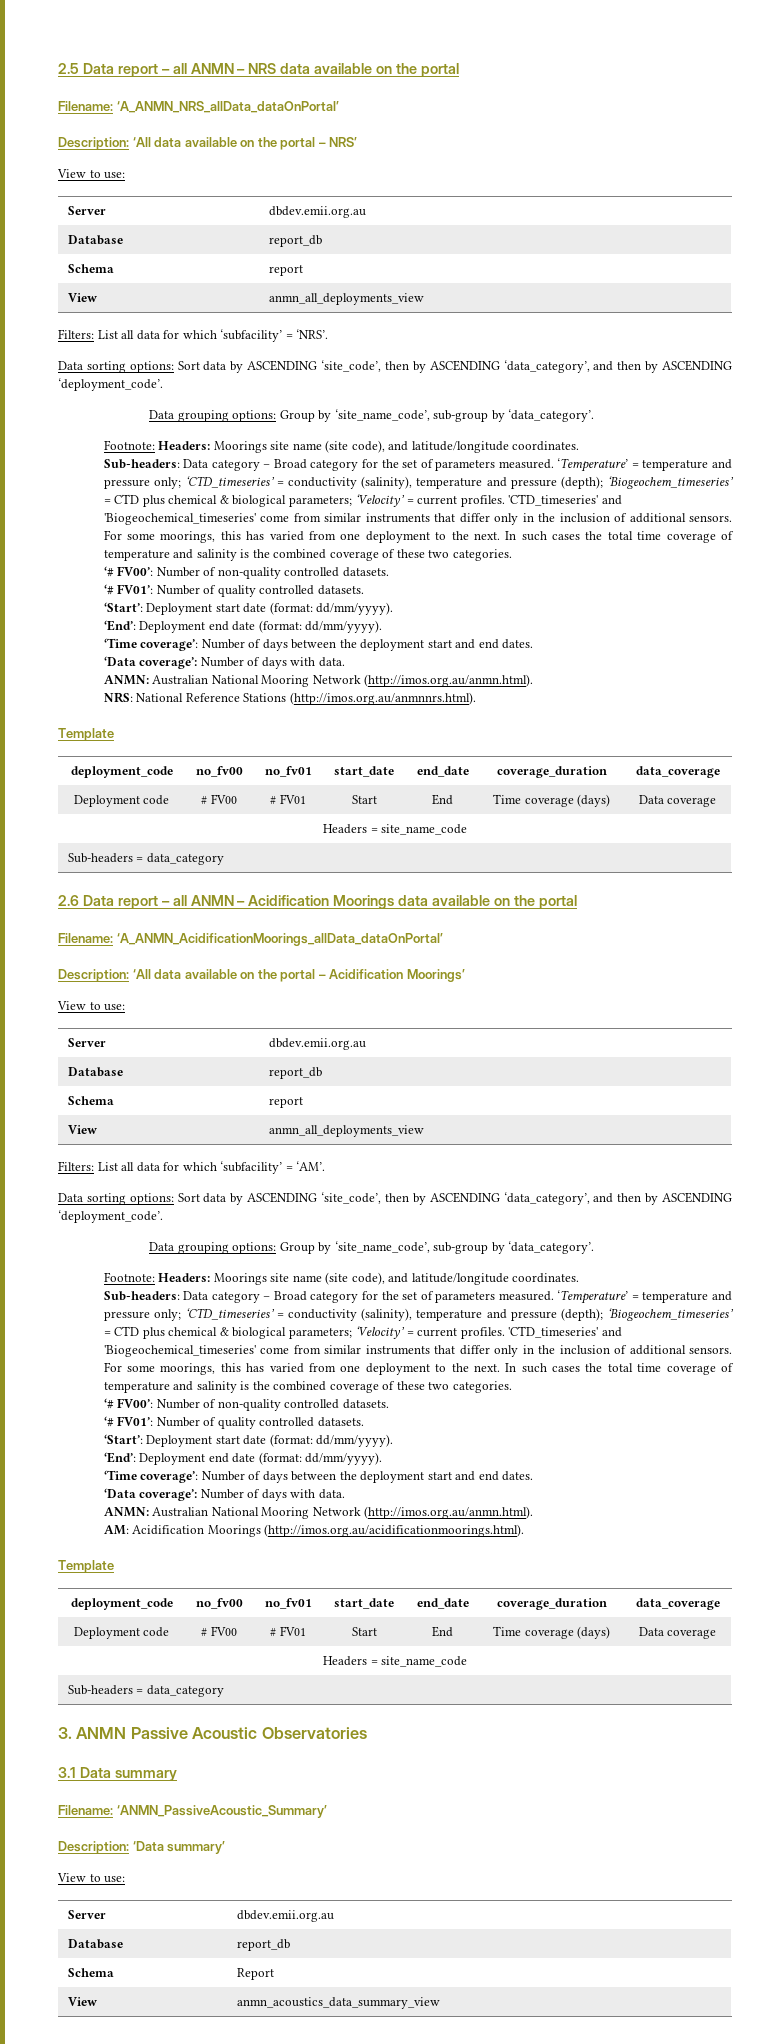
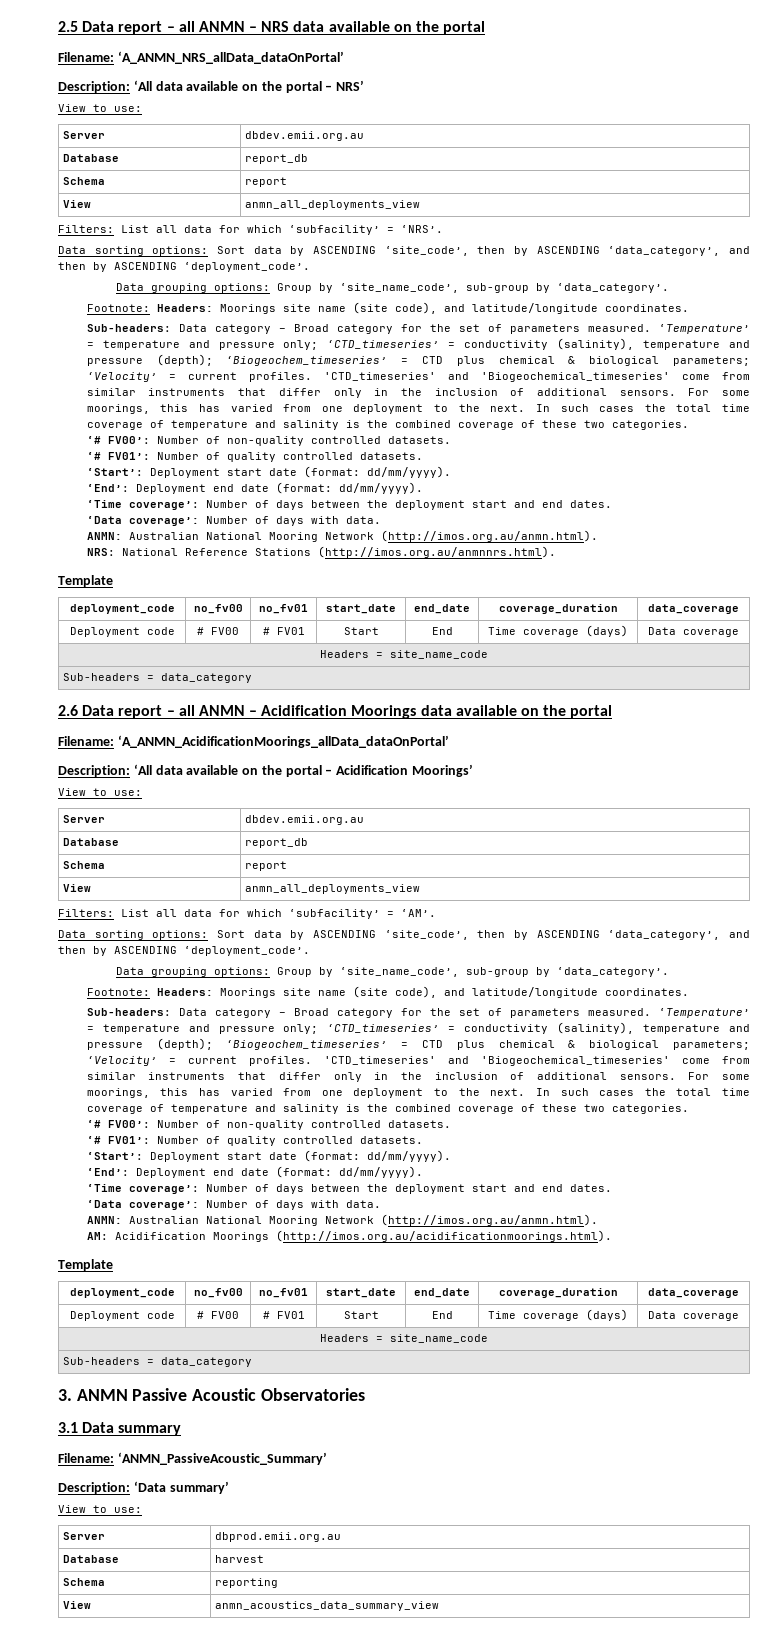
[236,1910,334,1922] [67,1939,123,1949] [236,1939,290,1951] [67,1968,114,1977] [236,1968,274,1980] dbdev.emii.org.au // Database | report_db // Schema | Report -> [214,1532,341,1542] [62,1555,119,1563] [214,1555,264,1563] [62,1578,105,1586] [214,1578,278,1588] dbprod.emii.org.au // Database | harvest // Schema | reporting

